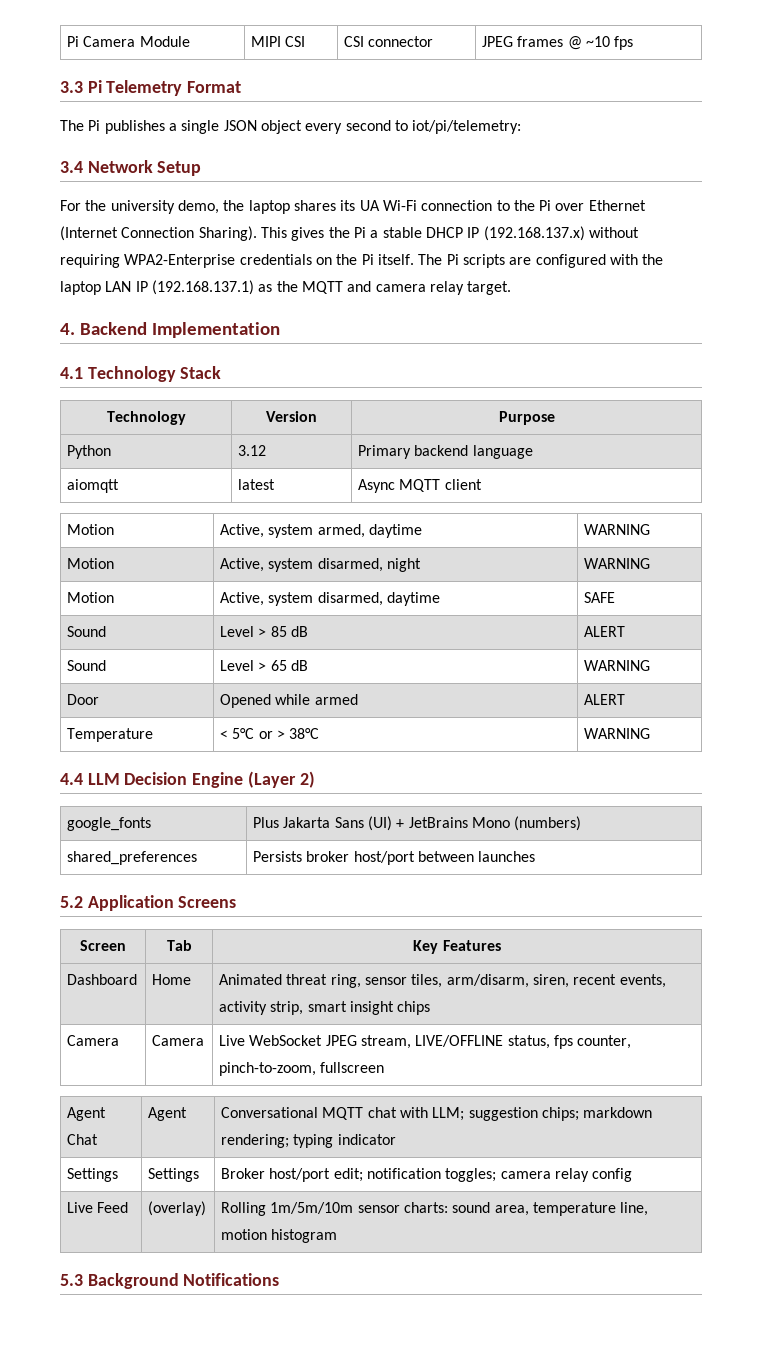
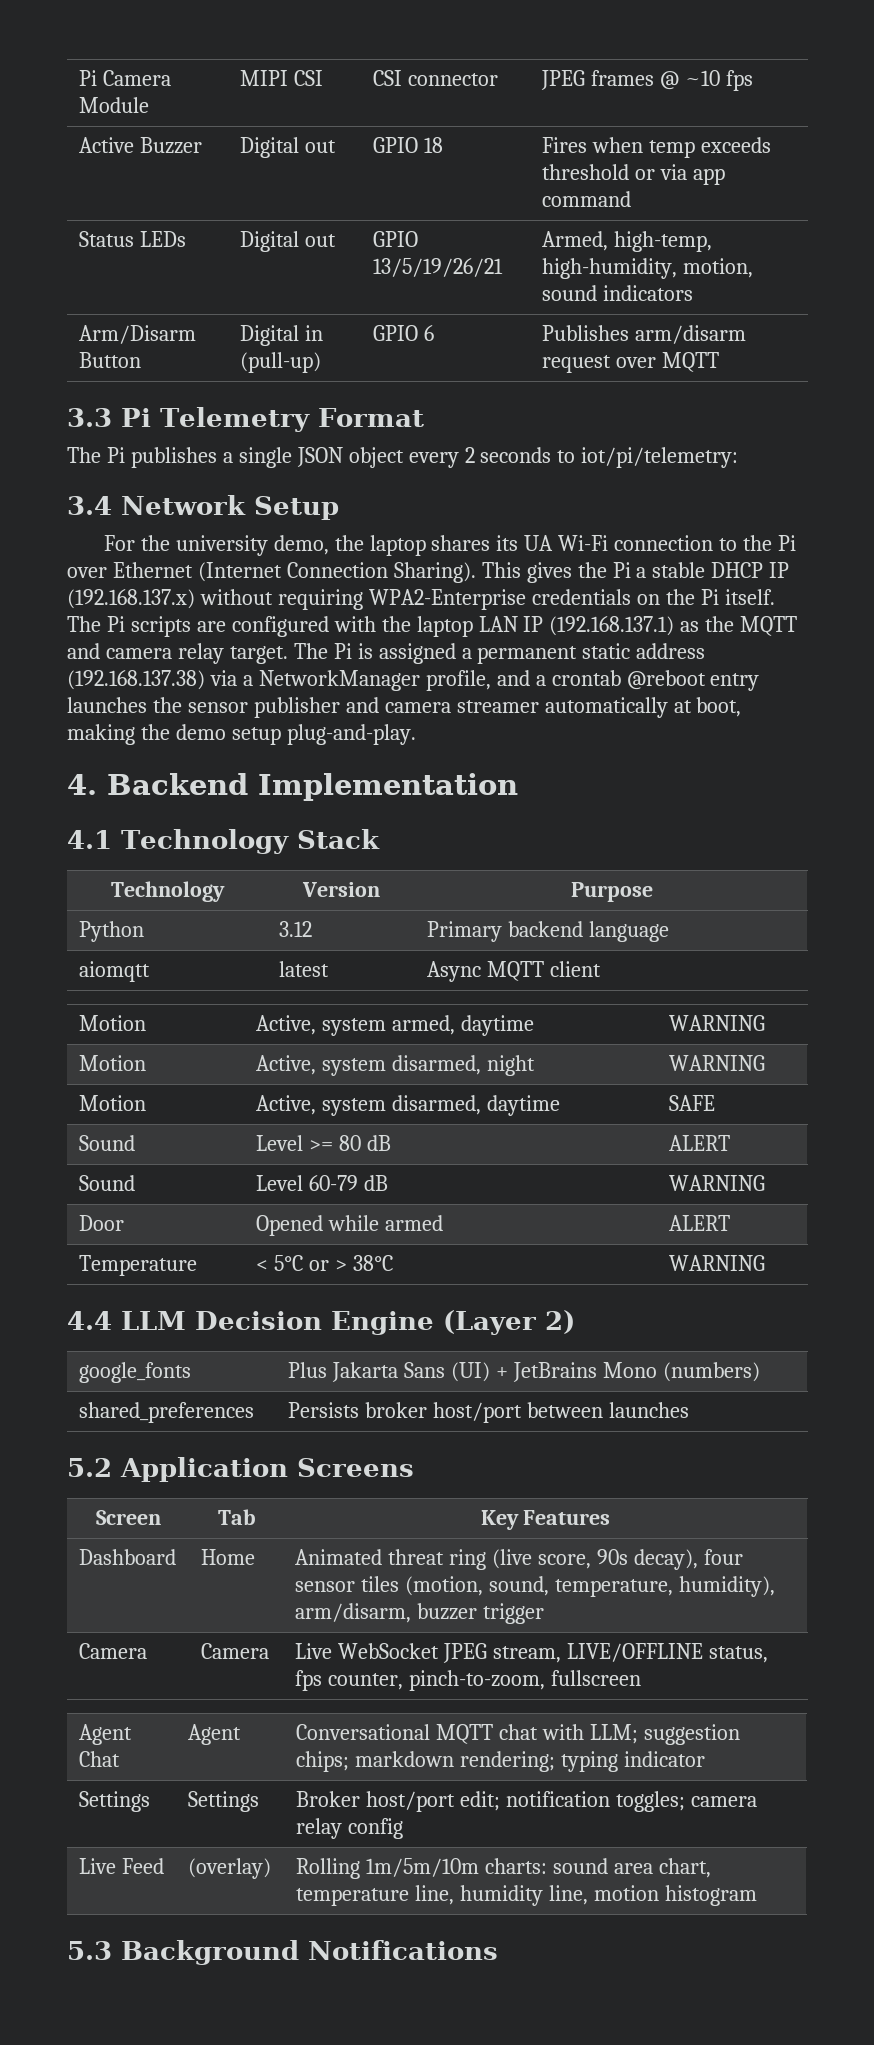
(634, 43) none -> [79,137,203,154] [240,137,337,158] [373,137,444,153] [542,137,772,158] [542,164,726,185] [542,191,632,207] [79,231,187,247] [240,231,337,252] [373,231,419,247] [373,258,504,277] [542,231,713,252] [542,258,754,279] [542,285,694,301] [79,325,197,344] [79,352,142,368] [240,325,324,346] [240,352,322,373] [373,325,435,341] [542,325,747,344] [542,352,720,373] // Active Buzzer | Digital out | GPIO 18 | Fires when temp exceeds threshold or via app command // Status LEDs | Digital out | GPIO 13/5/19/26/21 | Armed, high-temp, high-humidity, motion, sound indicators // Arm/Disarm Button | Digital in (pull-up) | GPIO 6 | Publishes arm/disarm request over MQTT
[345,120,391,131] second -> [464,447,552,463] 2 seconds
(512, 288) none -> [293,643,706,664] [67,670,760,691] [67,697,742,718] [67,724,416,745] The Pi is assigned a permanent static address (192.168.137.38) via a NetworkManager profile, and a crontab @reboot entry launches the sensor publisher and camera streamer automatically at boot, making the demo setup plug-and-play.
[258,626,287,637] > 85 -> [309,1135,362,1151] >= 80
[258,660,287,671] > 65 -> [309,1175,359,1191] 60-79
[330,974,666,988] [219,1001,431,1015] ring, sensor tiles, arm/disarm, siren, recent events, activity strip, smart insight chips -> [449,1549,743,1570] [295,1576,775,1597] [295,1603,545,1624] ring (live score, 90s decay), four sensor tiles (motion, sound, temperature, humidity), arm/disarm, buzzer trigger
[357,1205,400,1213] sensor -> (480, 1867) none
[494,1202,616,1216] area, temperature -> [614,1858,711,1878] [296,1885,544,1906] area chart, temperature line, humidity

